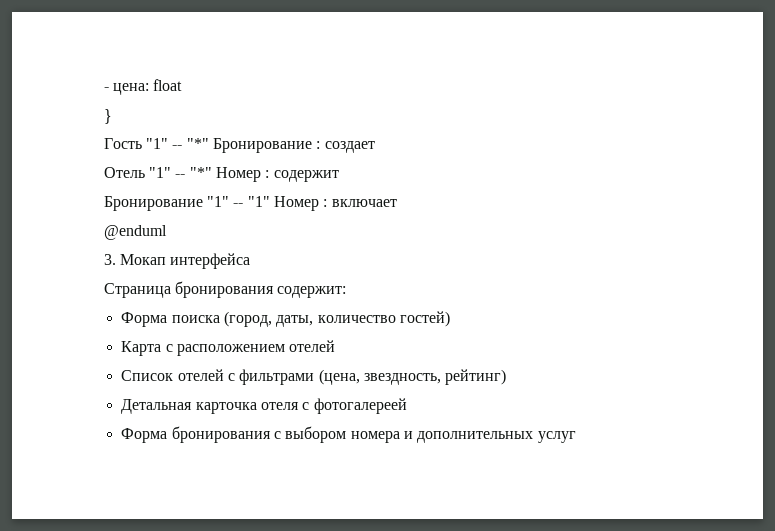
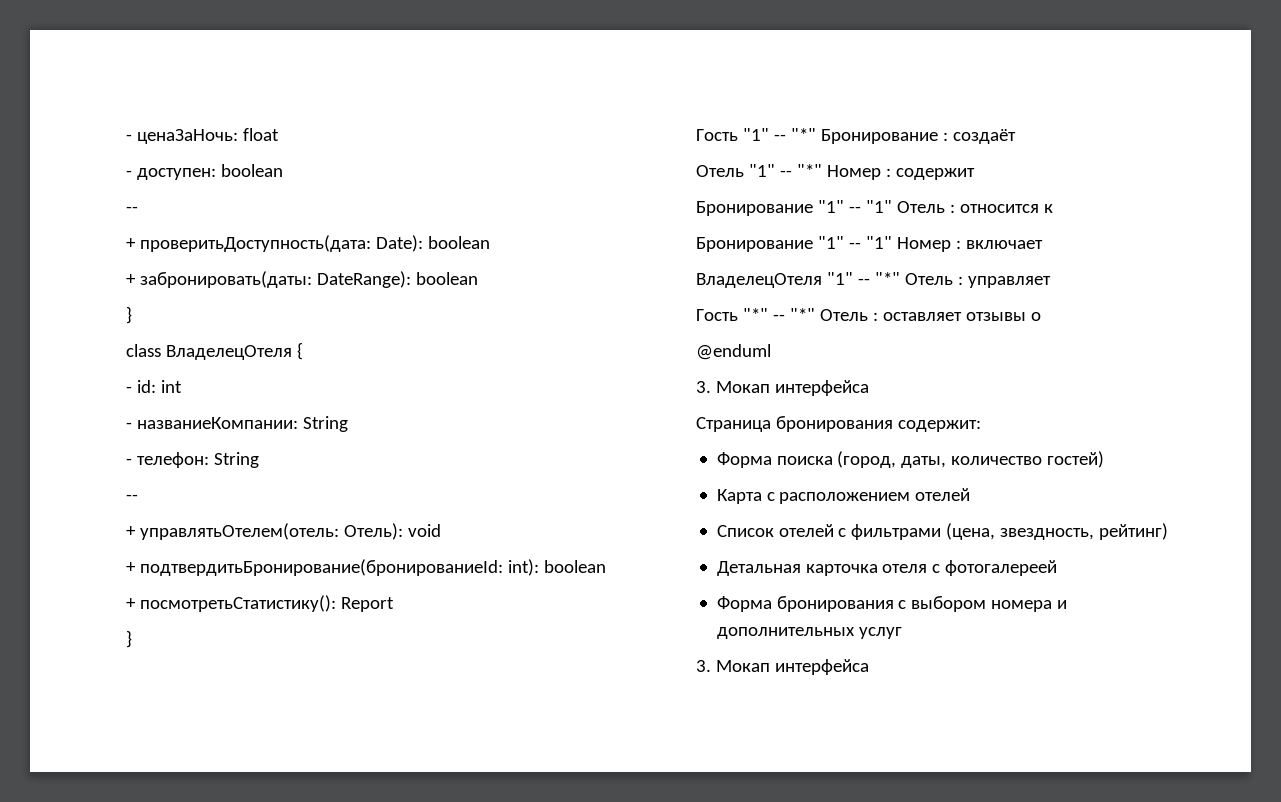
[103,83,150,95] - цена: -> [126,129,239,144] - ценаЗаНочь:
(183, 85) none -> [126,164,284,180] [126,206,139,213] [126,235,491,252] [126,271,479,288] [126,306,133,324] [126,342,304,360] [126,380,183,393] [126,416,349,432] [126,452,260,468] [126,494,139,501] [126,523,442,540] [126,559,607,576] [126,595,395,612] // - доступен: boolean // -- // + проверитьДоступность(дата: Date): boolean // + забронировать(даты: DateRange): boolean // } // class ВладелецОтеля { // - id: int // - названиеКомпании: String // - телефон: String // -- // + управлятьОтелем(отель: Отель): void // + подтвердитьБронирование(бронированиеId: int): boolean // + посмотретьСтатистику(): Report
[324,141,375,153] создает -> [953,129,1017,144] создаёт
(339, 176) none -> [696,200,1054,216] // Бронирование "1" -- "1" Отель : относится к
(397, 203) none -> [696,272,1052,288] [696,308,1042,321] // ВладелецОтеля "1" -- "*" Отель : управляет // Гость "*" -- "*" Отель : оставляет отзывы о
(576, 437) none -> [696,659,870,675] // 3. Мокап интерфейса

